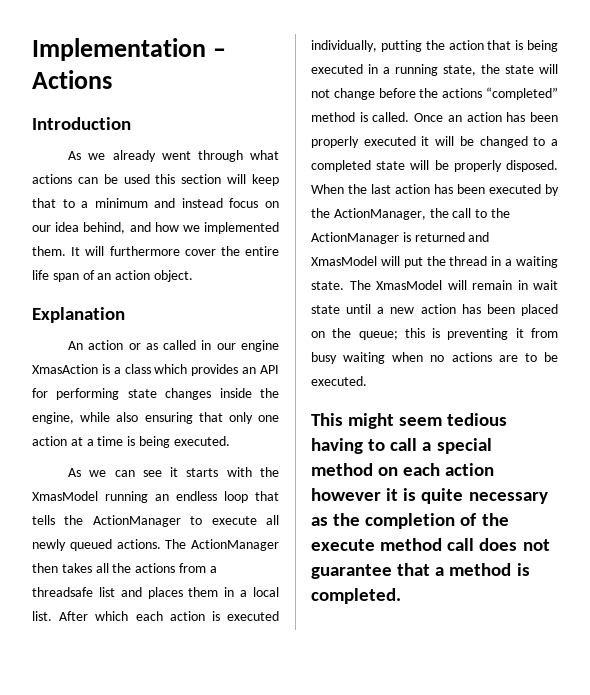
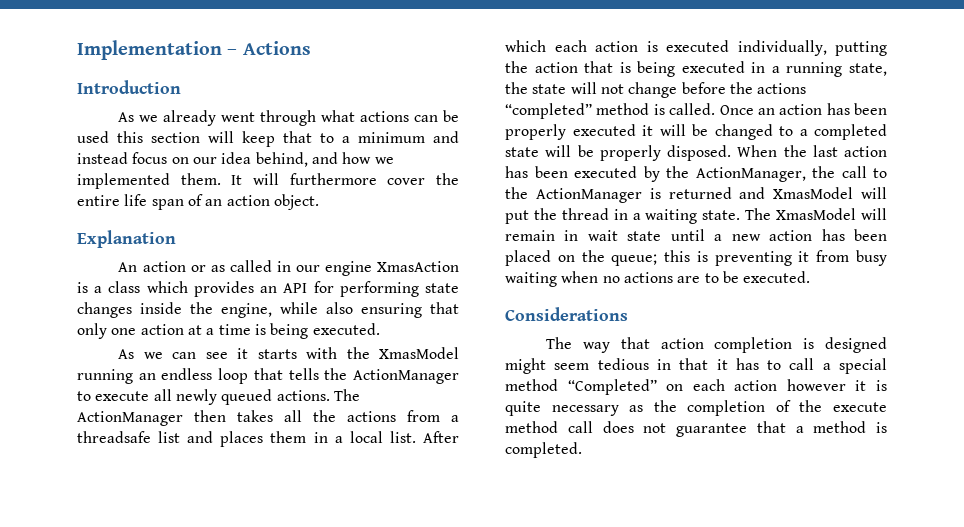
[311,413,508,429] [311,438,363,454] This might seem tedious having -> [505,307,628,321] [546,337,887,353] [505,358,759,374] Considerations // The way that action completion is designed might seem tedious in that it has
(373, 469) none -> [567,379,657,395] “Completed”

